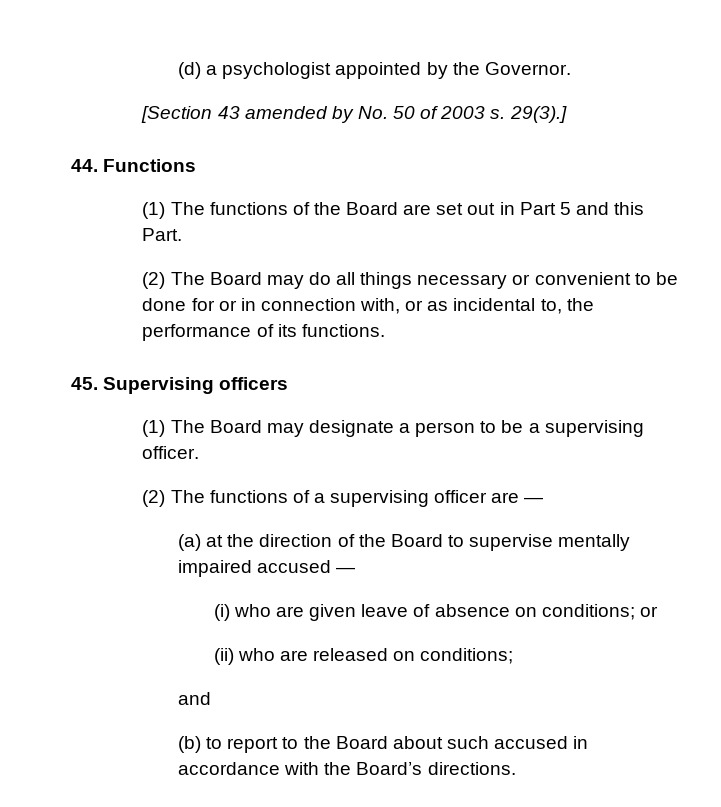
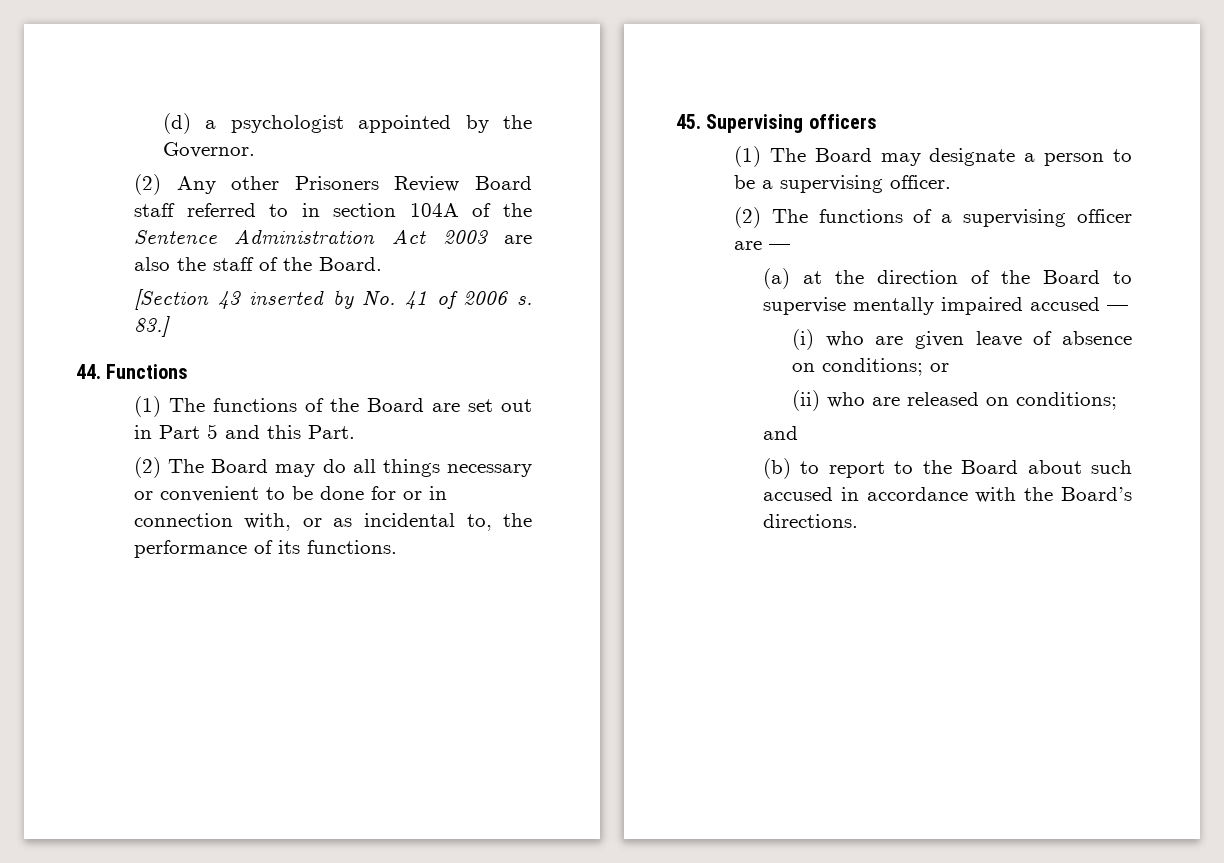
(571, 68) none -> [133,174,532,195] [133,203,532,217] [133,229,532,244] [133,257,382,271] // (2) Any other Prisoners Review Board staff referred to in section 104A of the Sentence Administration Act 2003 are also the staff of the Board.
[244,106,328,119] amended -> [249,290,325,305] inserted
[393,106,567,123] 50 of 2003 s. 29(3).] -> [405,291,533,309] [133,316,170,337] 41 of 2006 s. 83.]

